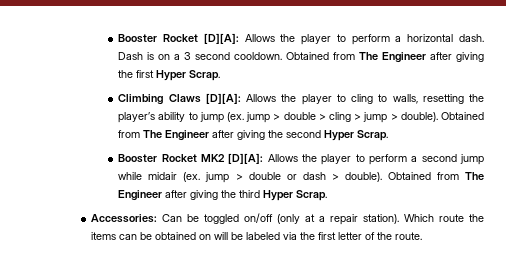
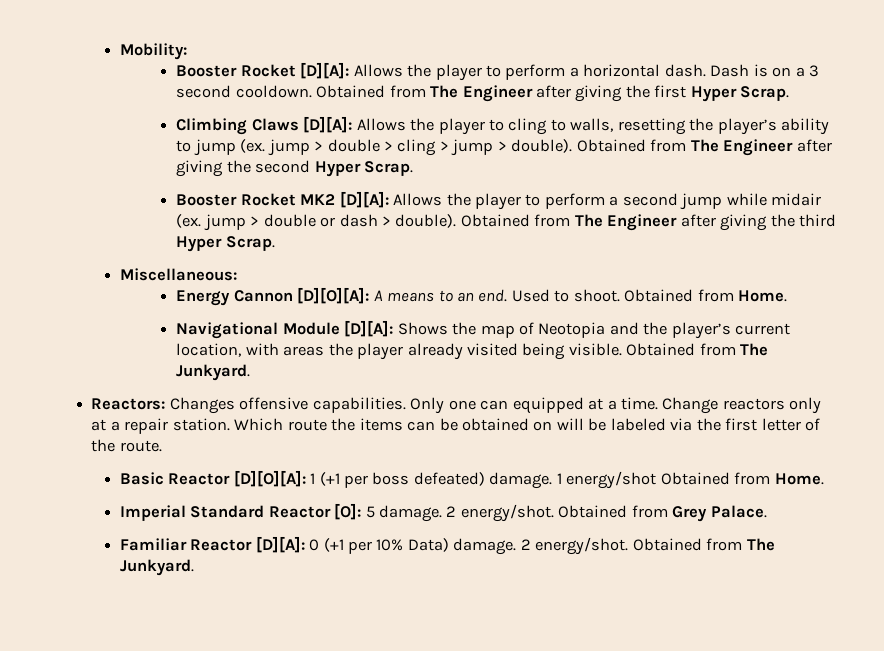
(118, 38) none -> [119,43,187,60] Mobility: //
[90,213,300,224] Accessories: Can be toggled on/off (only -> [119,268,237,281] [176,287,788,306] [176,320,791,339] [176,343,769,360] [176,364,251,381] [91,397,822,414] Miscellaneous: // Energy Cannon [D][O][A]: A means to an end. Used to shoot. Obtained from Home. // Navigational Module [D][A]: Shows the map of Neotopia and the player’s current location, with areas the player already visited being visible. Obtained from The Junkyard. // Reactors: Changes offensive capabilities. Only one can equipped at a time. Change reactors only
[362,214,399,224] station). -> [172,418,230,431] station.
(422, 236) none -> [119,470,824,489] [119,503,767,522] [119,536,775,555] [119,559,194,576] // Basic Reactor [D][O][A]: 1 (+1 per boss defeated) damage. 1 energy/shot Obtained from Home. // Imperial Standard Reactor [O]: 5 damage. 2 energy/shot. Obtained from Grey Palace. // Familiar Reactor [D][A]: 0 (+1 per 10% Data) damage. 2 energy/shot. Obtained from The Junkyard.

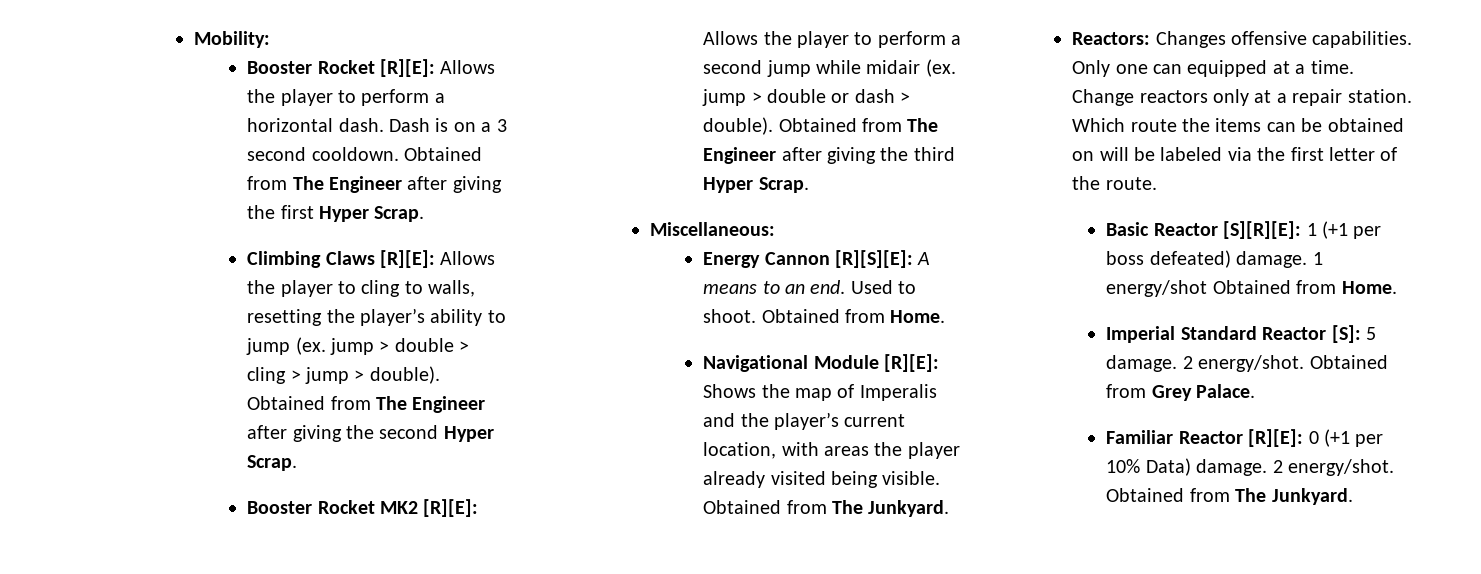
[300,62,350,79] [D][A]: -> [380,59,435,77] [R][E]:
[303,116,353,133] [D][A]: -> [380,250,435,268] [R][E]:
[339,191,389,208] [D][A]: -> [423,499,479,517] [R][E]:
[297,287,370,304] [D][O][A]: -> [835,250,913,268] [R][S][E]:
[344,320,394,337] [D][A]: -> [884,354,939,372] [R][E]:
[538,322,606,338] Neotopia -> [859,384,937,401] Imperalis
[233,470,306,487] [D][O][A]: -> [1223,221,1302,239] [S][R][E]:
[334,503,362,520] [O]: -> [1331,325,1361,343] [S]:
[255,536,305,553] [D][A]: -> [1248,429,1304,447] [R][E]:

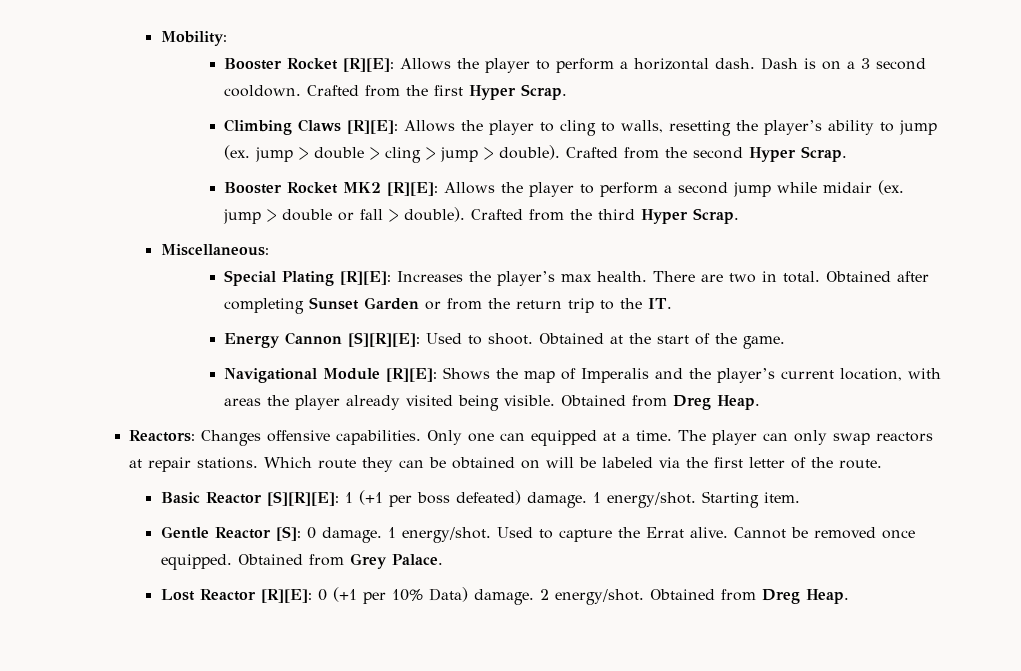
[404,147,482,161] [247,176,502,193] Obtained from The Engineer after giving -> [306,85,400,97] Crafted from
[247,396,486,413] [247,425,342,442] Obtained from The Engineer after giving -> [565,147,659,159] Crafted from
[854,89,911,103] [703,117,939,135] [703,147,876,164] dash > double). Obtained from The Engineer after giving -> [359,207,564,222] fall > double). Crafted from
[703,250,931,268] [703,280,917,294] [703,309,946,323] Energy Cannon [R][S][E]: A means to an end. Used to shoot. Obtained from Home. -> [223,270,929,286] [223,297,672,314] [223,332,785,349] Special Plating [R][E]: Increases the player’s max health. There are two in total. Obtained after completing Sunset Garden or from the return trip to the IT. // Energy Cannon [S][R][E]: Used to shoot. Obtained at the start of the game.
[832,500,950,517] The Junkyard. -> [672,395,760,410] Dreg Heap.
[1072,89,1412,106] [1072,118,1262,132] Change reactors only at a repair station. Which route the items -> [678,430,934,445] [129,457,394,472] The player can only swap reactors at repair stations. Which route they
[1106,280,1397,297] [1106,325,1377,343] [1106,355,1305,372] energy/shot Obtained from Home. // Imperial Standard Reactor [S]: 5 damage. 2 energy/shot. -> [606,491,800,508] [160,526,915,543] [160,554,232,570] energy/shot. Starting item. // Gentle Reactor [S]: 0 damage. 1 energy/shot. Used to capture the Errat alive. Cannot be removed once equipped.
[1106,430,1174,444] Familiar -> [160,589,195,601] Lost
[1235,488,1353,505] The Junkyard. -> [761,589,849,604] Dreg Heap.

